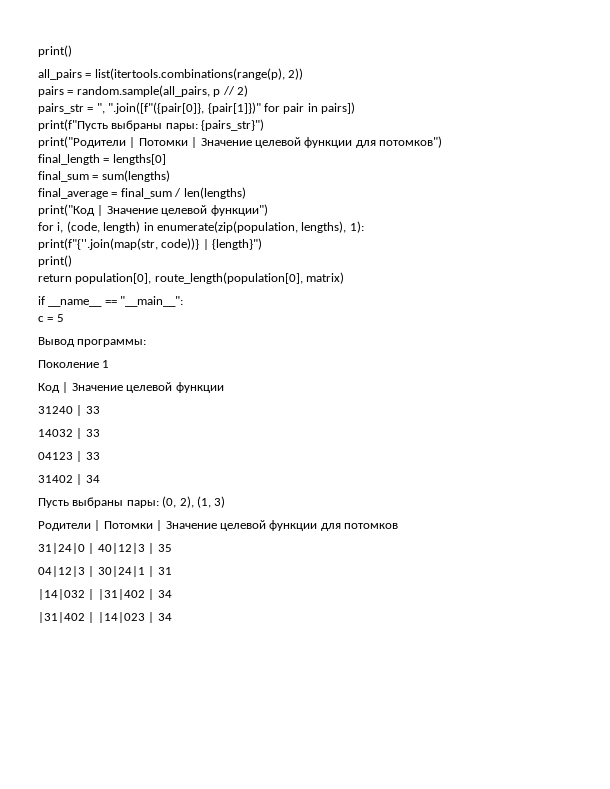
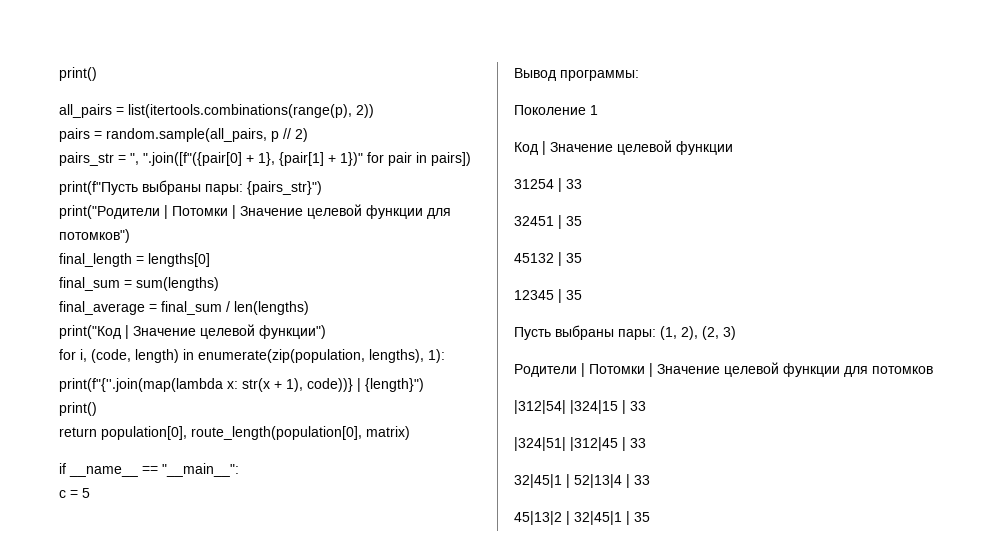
[108,102,261,114] ".join([f"({pair[0]}, {pair[1]})" -> [143,152,363,166] ".join([f"({pair[0] + 1}, {pair[1] + 1})"
[38,238,158,250] print(f"{''.join(map(str, -> [59,378,303,392] print(f"{''.join(map(lambda x: str(x + 1),
[38,405,100,416] [38,428,100,439] [38,451,100,462] [38,474,100,485] 31240 | 33 // 14032 | 33 // 04123 | 33 // 31402 | 34 -> [514,178,582,192] [514,215,582,229] [514,252,582,266] [514,289,582,303] 31254 | 33 // 32451 | 35 // 45132 | 35 // 12345 | 35
[162,496,211,508] (0, 2), (1, -> [660,326,719,340] (1, 2), (2,
[38,543,172,554] [38,566,172,577] [38,589,172,600] [38,612,172,623] 31|24|0 | 40|12|3 | 35 // 04|12|3 | 30|24|1 | 31 // |14|032 | |31|402 | 34 // |31|402 | |14|023 | 34 -> [514,400,646,414] [514,437,646,451] [514,474,650,488] [514,511,650,525] |312|54| |324|15 | 33 // |324|51| |312|45 | 33 // 32|45|1 | 52|13|4 | 33 // 45|13|2 | 32|45|1 | 35

